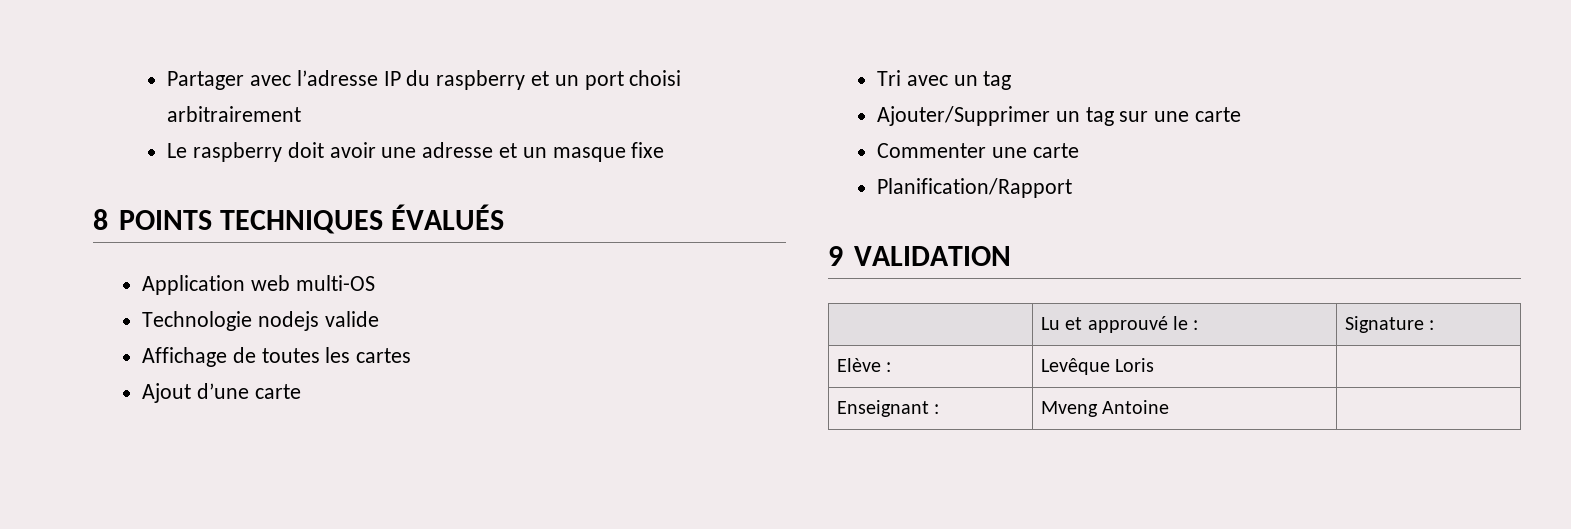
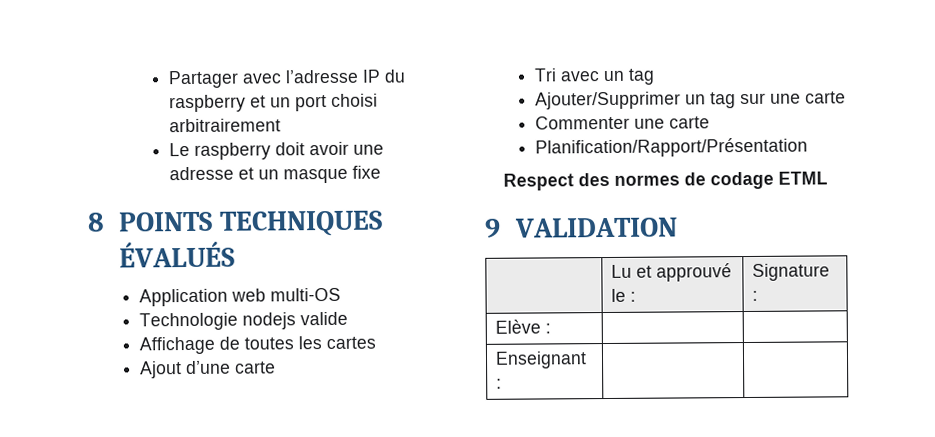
[876,178,1072,198] Planification/Rapport -> [534,137,808,158] [503,171,828,191] Planification/Rapport/Présentation // Respect des normes de codage ETML
[1041,358,1155,375] Levêque Loris -> (551, 328) none
[1041,400,1170,417] Mveng Antoine -> (502, 383) none

